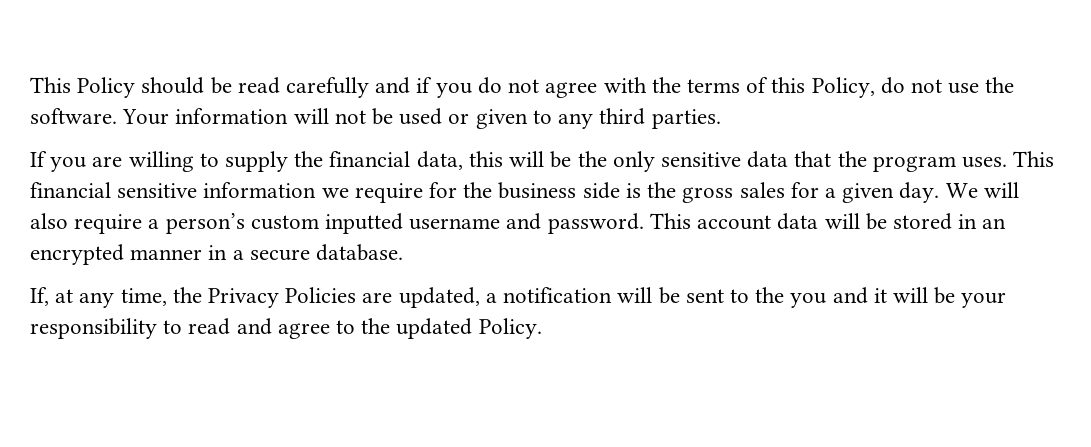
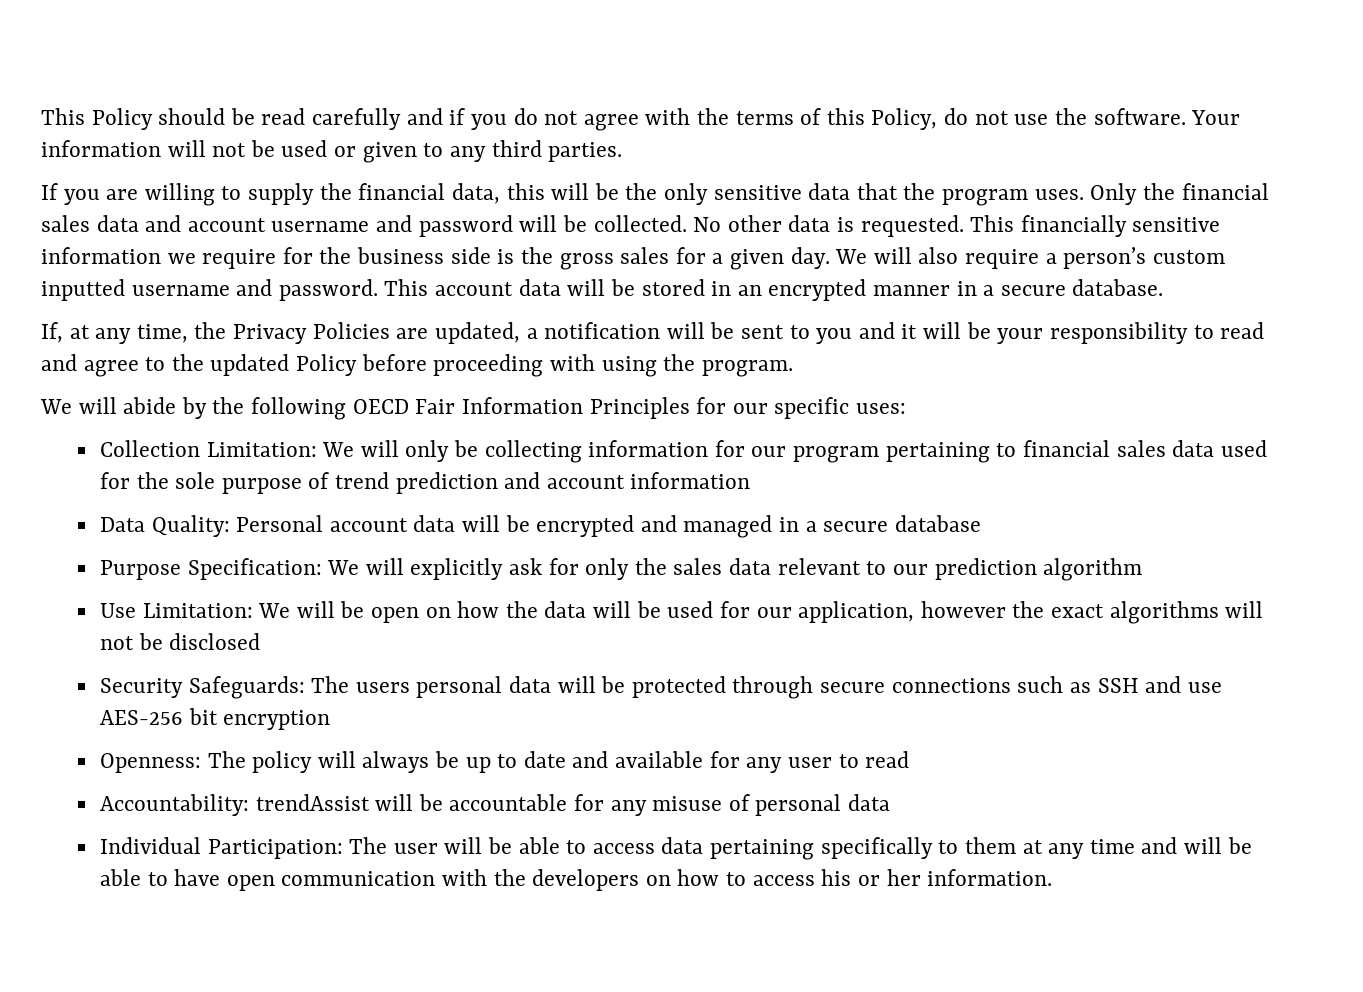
[1013,151,1055,167] [30,182,111,198] This financial -> [1090,183,1269,205] [41,215,1127,237] Only the financial sales data and account username and password will be collected. No other data is requested. This financially
[755,287,785,303] the -> (810, 332) none
[478,318,542,339] Policy. -> [296,354,793,377] [40,397,906,420] [99,440,1267,463] [99,472,751,494] [99,515,981,538] [99,558,1143,581] [99,601,1264,624] [99,633,261,650] [99,676,1222,699] [99,708,331,730] [99,751,910,773] [99,794,891,816] [99,837,1252,860] [99,869,1053,891] Policy before proceeding with using the program. // We will abide by the following OECD Fair Information Principles for our specific uses: // Collection Limitation: We will only be collecting information for our program pertaining to financial sales data used for the sole purpose of trend prediction and account information // Data Quality: Personal account data will be encrypted and managed in a secure database // Purpose Specification: We will explicitly ask for only the sales data relevant to our prediction algorithm // Use Limitation: We will be open on how the data will be used for our application, however the exact algorithms will not be disclosed // Security Safeguards: The users personal data will be protected through secure connections such as SSH and use AES-256 bit encryption // Openness: The policy will always be up to date and available for any user to read // Accountability: trendAssist will be accountable for any misuse of personal data // Individual Participation: The user will be able to access data pertaining specifically to them at any time and will be able to have open communication with the developers on how to access his or her information.

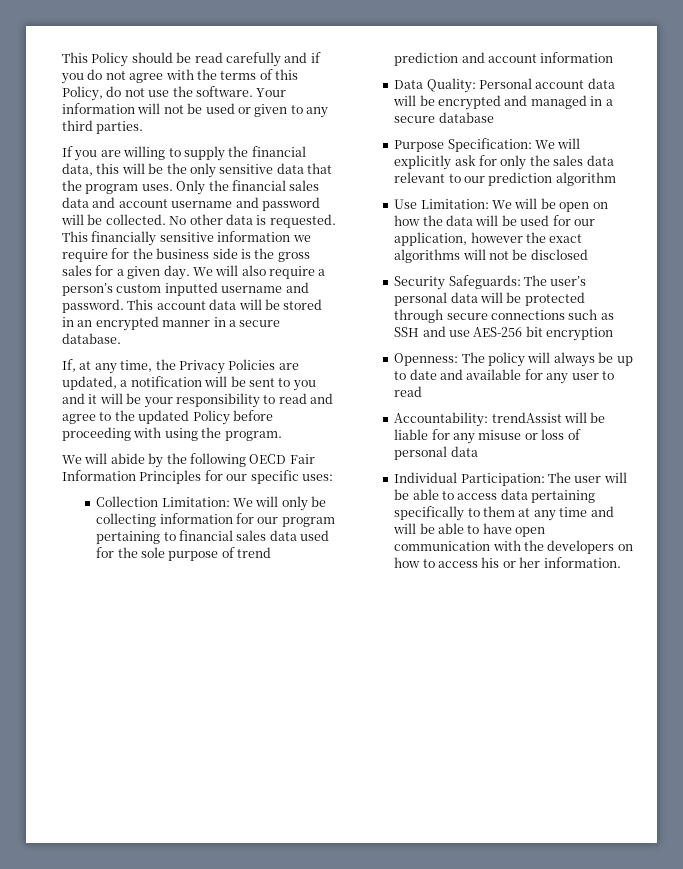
[355,682,410,693] users -> [550,276,587,286] user’s
[449,794,568,811] accountable -> [394,429,429,440] liable
(723, 803) none -> [524,429,565,440] or loss

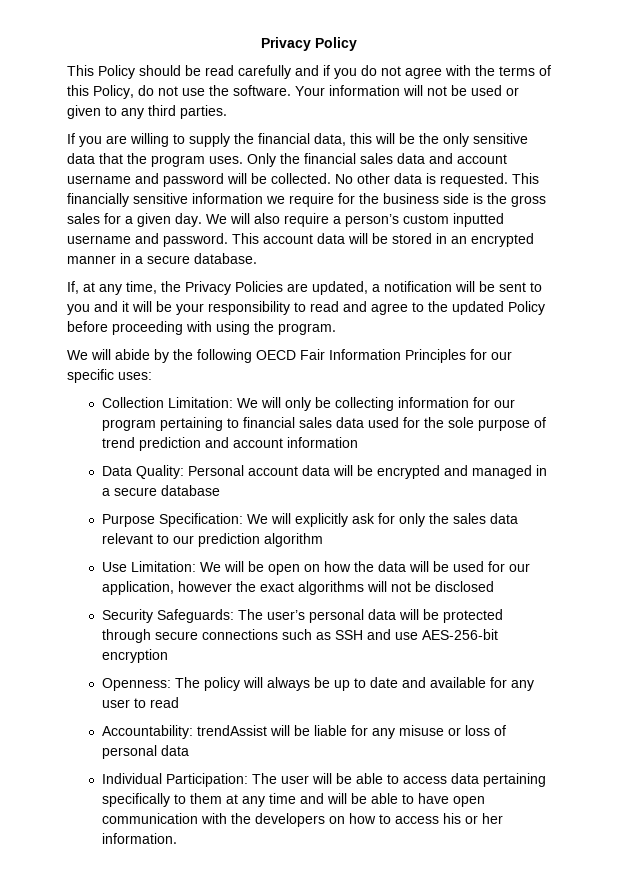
(62, 57) none -> [261,37,357,51] Privacy Policy //
[473,326,543,337] AES-256 bit -> [421,629,498,640] AES-256-bit

